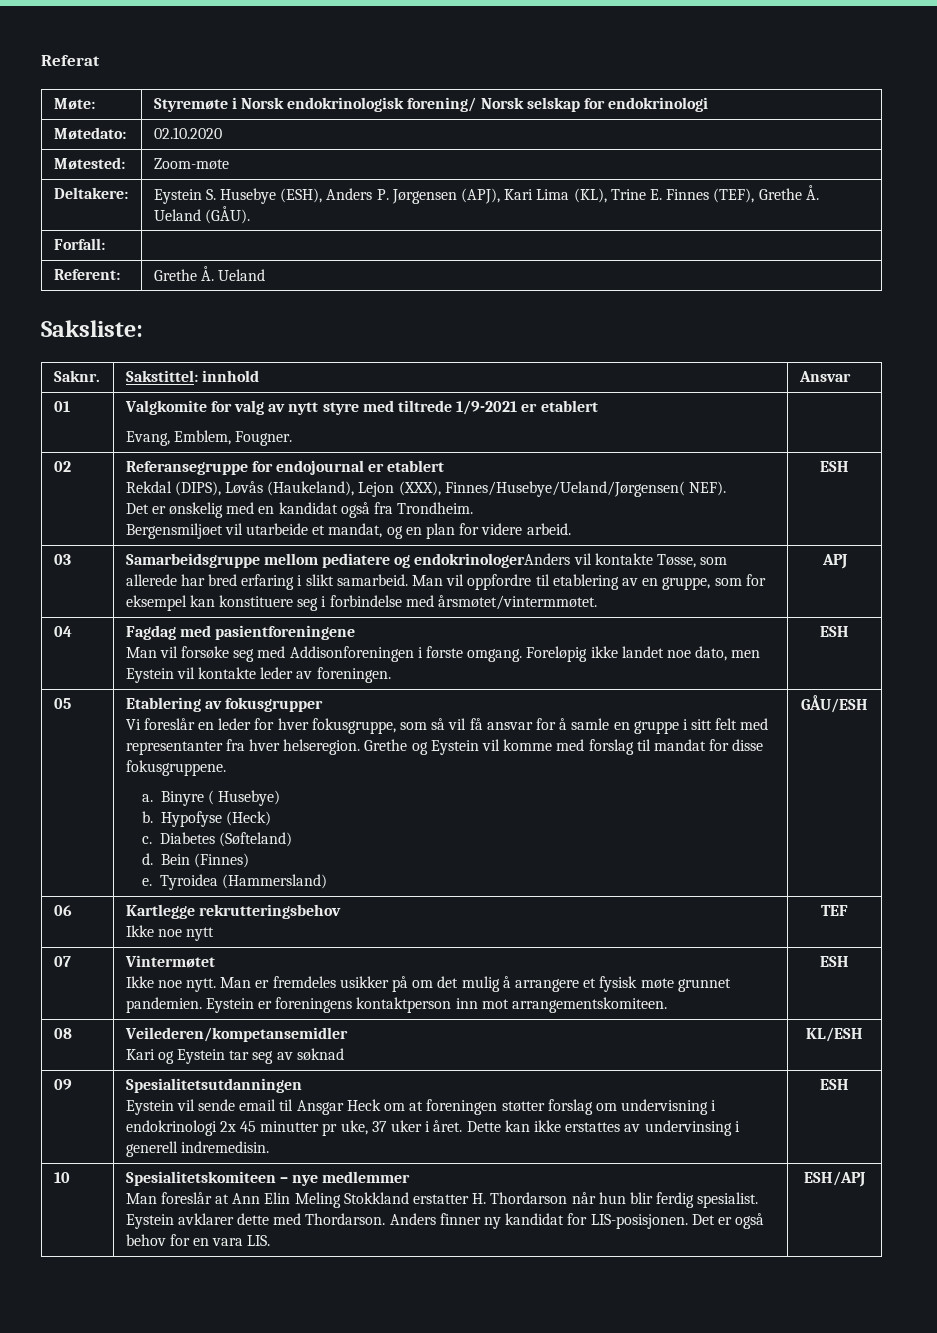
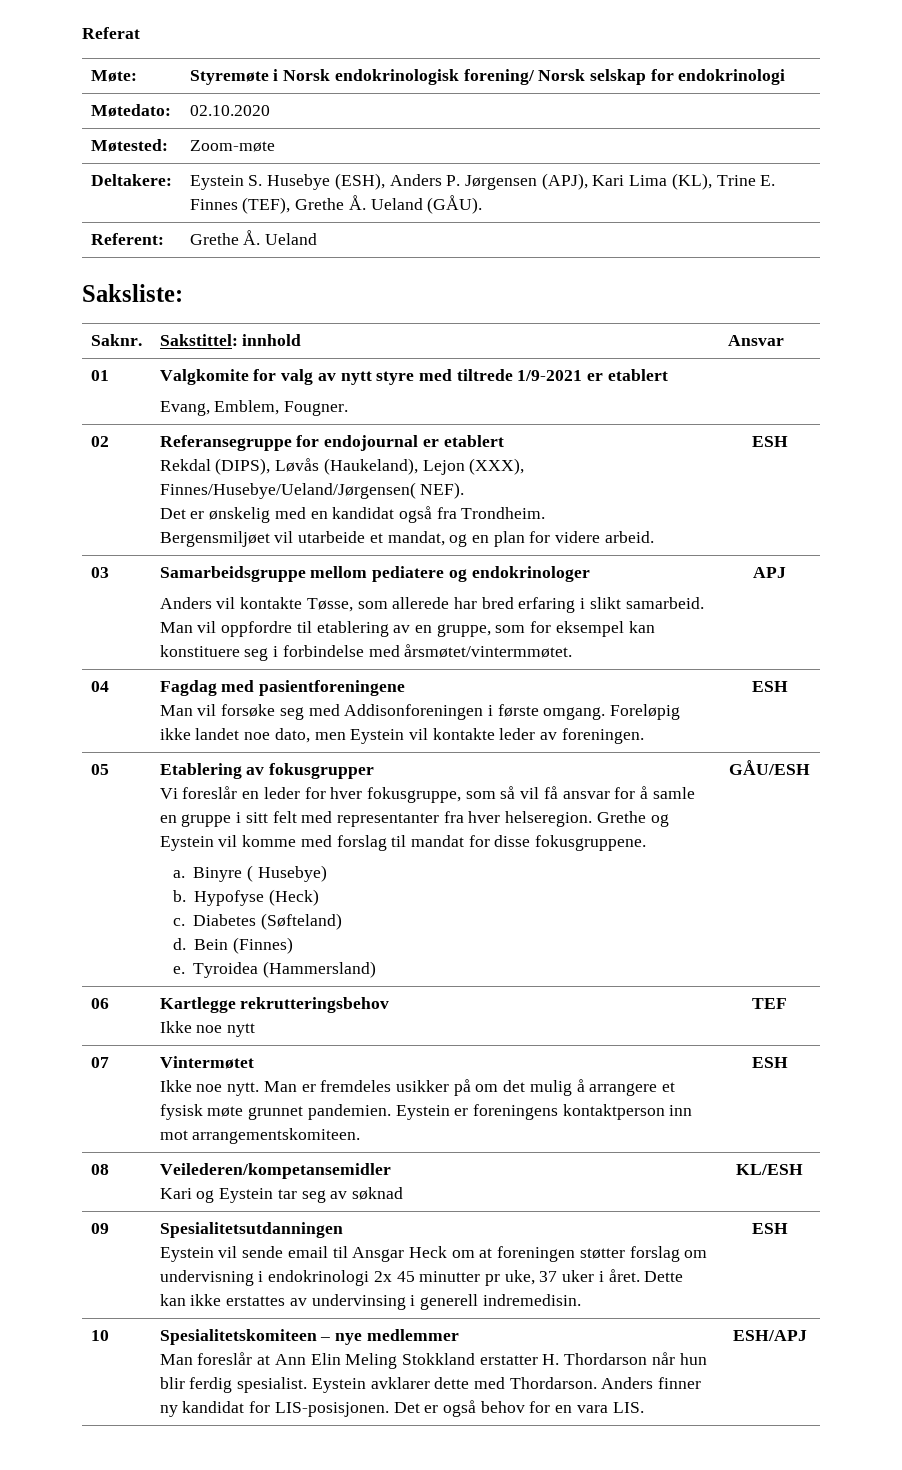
[53,238,105,250] // Forfall: | -> (483, 204) none
[414,553,571,568] endokrinologerAnders -> [471,566,590,582] [159,597,212,609] endokrinologer // Anders

